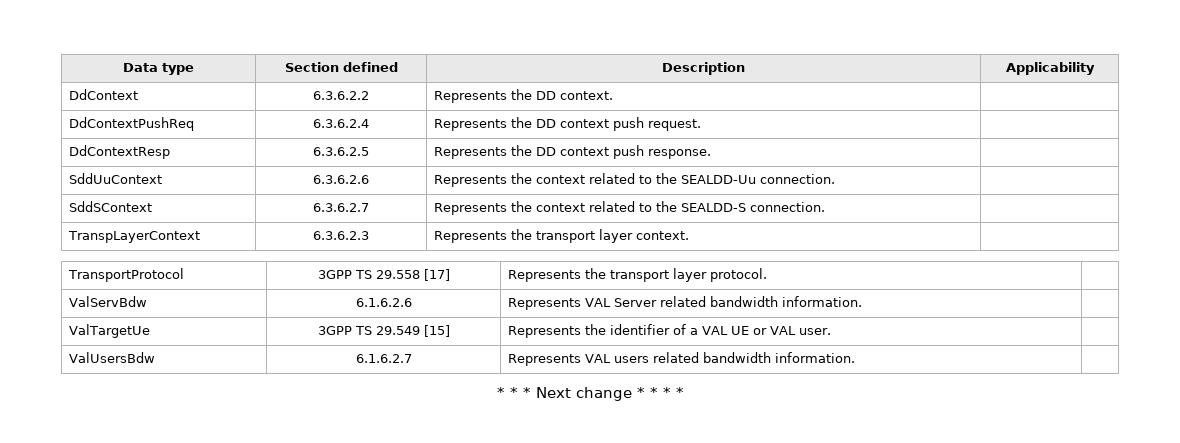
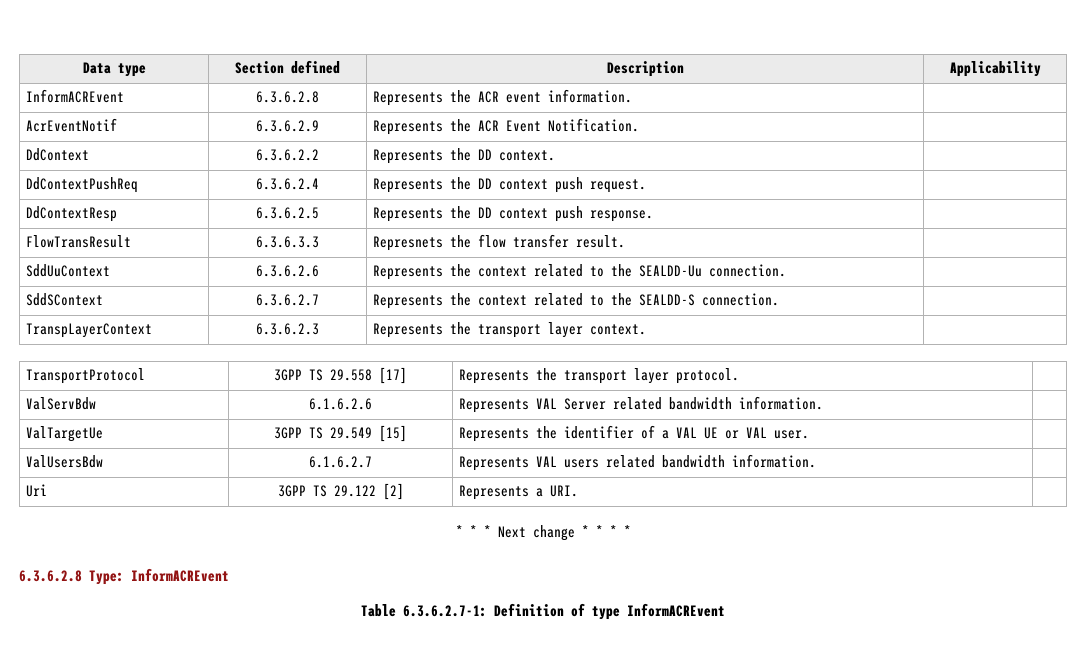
(1095, 68) none -> [26,89,125,103] [256,91,319,103] [373,89,633,106] [26,118,118,132] [256,120,319,132] [373,118,640,135] // InformACREvent | 6.3.6.2.8 | Represents the ACR event information. | // AcrEventNotif | 6.3.6.2.9 | Represents the ACR Event Notification. |
(712, 154) none -> [26,235,132,248] [256,236,319,248] [373,234,626,251] // FlowTransResult | 6.3.6.3.3 | Represnets the flow transfer result. |
(856, 357) none -> [26,484,48,497] [277,483,404,500] [459,485,579,500] // Uri | 3GPP TS 29.122 [2] | Represents a URI. |
(684, 392) none -> [19,568,229,585] [361,603,725,620] // 6.3.6.2.8 Type: InformACREvent // Table 6.3.6.2.7-1: Definition of type InformACREvent

